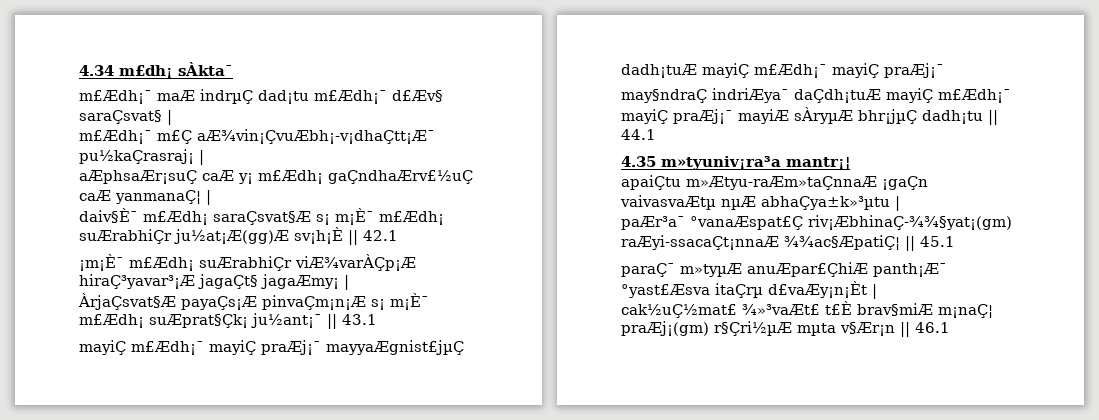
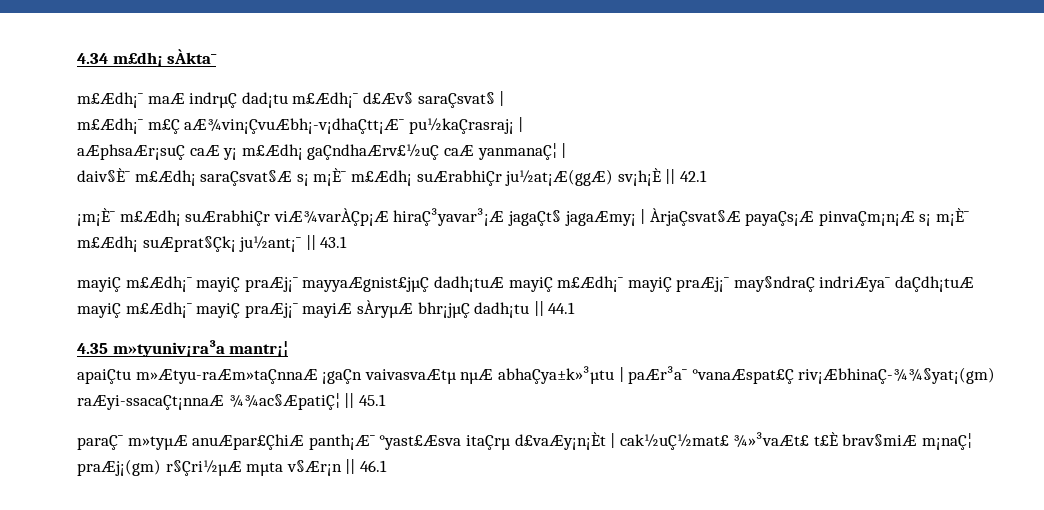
[174,229,289,244] ju½at¡Æ(gg)Æ -> [505,169,614,186] ju½at¡Æ(ggÆ)
(349, 282) // -> (646, 216) none
(944, 70) // -> (730, 284) none
(900, 203) // -> (624, 374) none
(877, 291) // -> (616, 440) none

